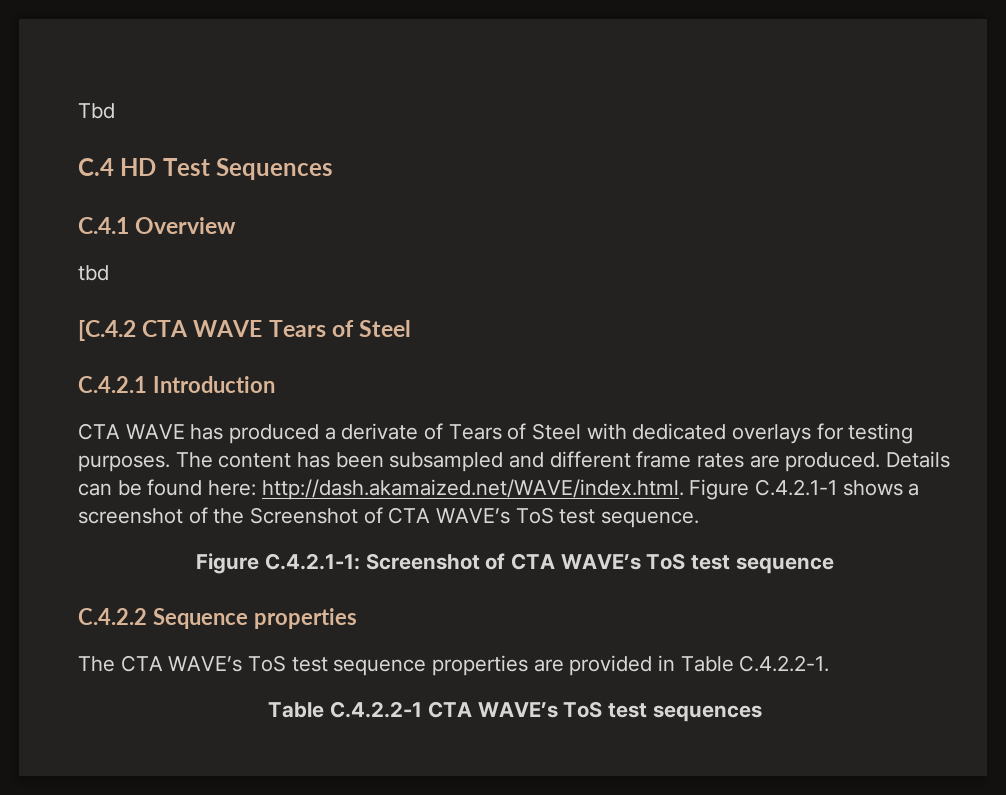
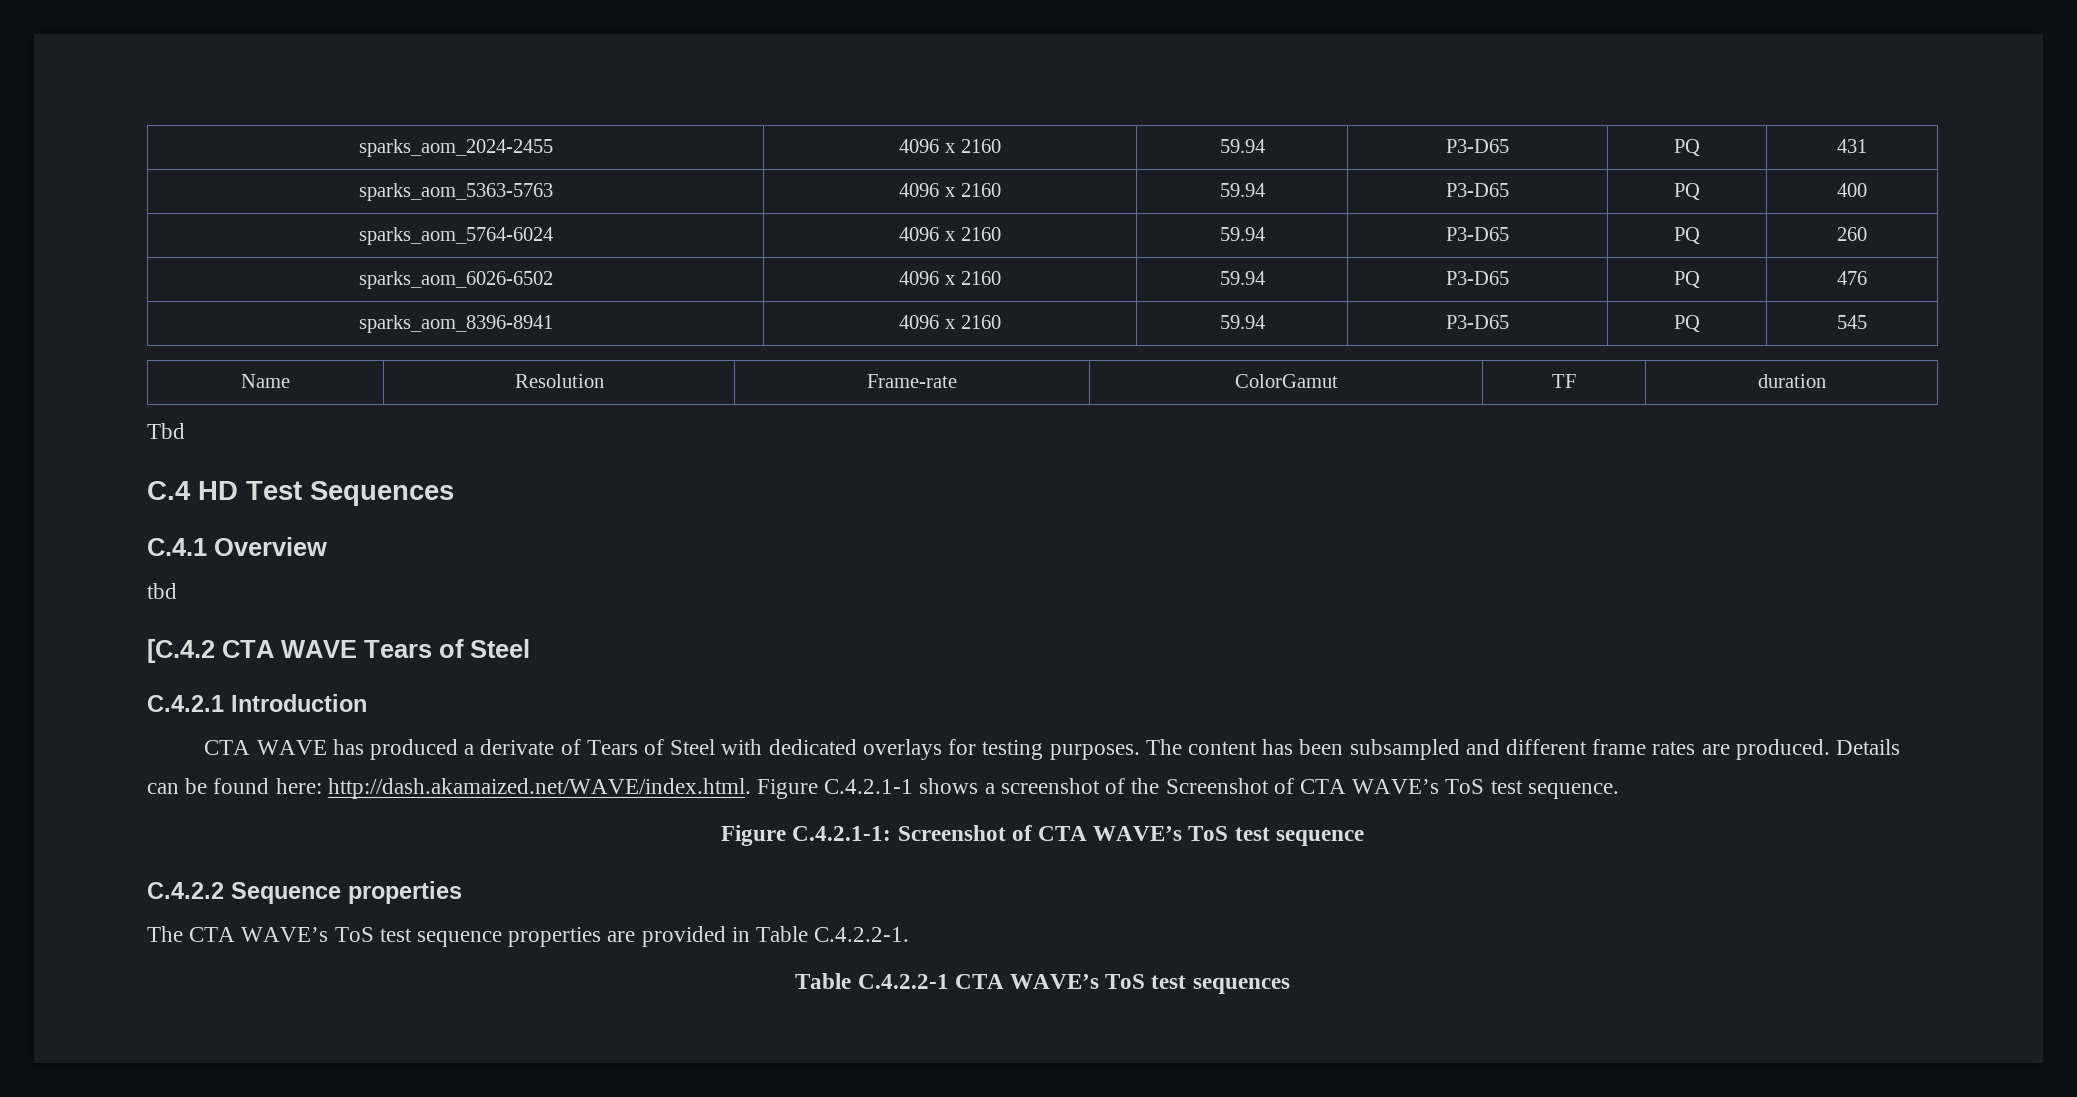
(78, 111) none -> [358,139,553,157] [899,139,1001,153] [1219,139,1265,153] [1446,139,1509,153] [1674,139,1700,156] [1837,139,1867,153] [358,183,553,201] [899,183,1001,197] [1219,183,1265,197] [1446,183,1509,197] [1674,183,1700,200] [1837,183,1867,197] [358,227,553,245] [899,227,1001,241] [1219,227,1265,241] [1446,227,1509,241] [1674,227,1700,244] [1837,227,1867,241] [358,271,553,289] [899,271,1001,285] [1219,271,1265,285] [1446,271,1509,285] [1674,271,1700,288] [1837,271,1867,285] [358,315,553,333] [899,315,1001,329] [1219,315,1265,329] [1446,315,1509,329] [1674,315,1700,332] [1837,315,1867,329] [241,374,290,388] [514,374,604,388] [867,374,957,388] [1234,374,1338,388] [1552,374,1576,388] [1757,374,1826,388] sparks_aom_2024-2455 | 4096 x 2160 | 59.94 | P3-D65 | PQ | 431 // sparks_aom_5363-5763 | 4096 x 2160 | 59.94 | P3-D65 | PQ | 400 // sparks_aom_5764-6024 | 4096 x 2160 | 59.94 | P3-D65 | PQ | 260 // sparks_aom_6026-6502 | 4096 x 2160 | 59.94 | P3-D65 | PQ | 476 // sparks_aom_8396-8941 | 4096 x 2160 | 59.94 | P3-D65 | PQ | 545 // Name | Resolution | Frame-rate | ColorGamut | TF | duration //

